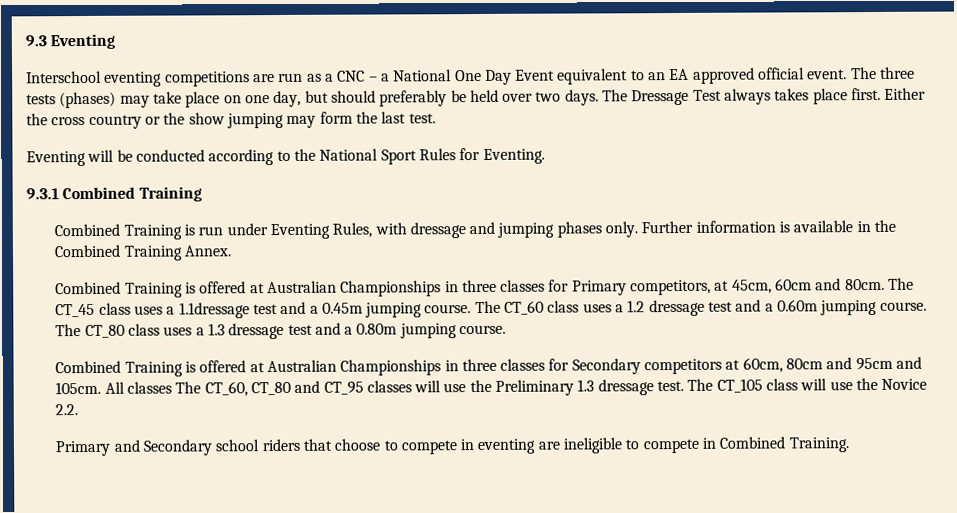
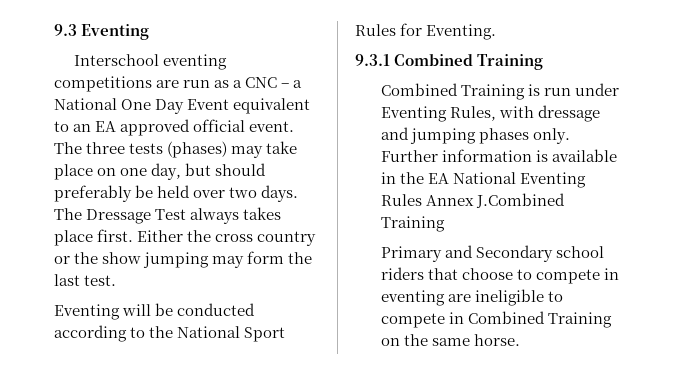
[54,244,231,261] [55,277,915,298] [55,299,927,319] [55,322,507,340] [55,356,923,377] [55,377,928,397] [55,404,79,416] Combined Training Annex. // Combined Training is offered at Australian Championships in three classes for Primary competitors, at 45cm, 60cm and 80cm. The CT_45 class uses a 1.1dressage test and a 0.45m jumping course. The CT_60 class uses a 1.2 dressage test and a 0.60m jumping course. The CT_80 class uses a 1.3 dressage test and a 0.80m jumping course. // Combined Training is offered at Australian Championships in three classes for Secondary competitors at 60cm, 80cm and 95cm and 105cm. All classes The CT_60, CT_80 and CT_95 classes will use the Preliminary 1.3 dressage test. The CT_105 class will use the Novice 2.2. -> [427,172,586,188] [380,193,565,208] [380,216,445,232] EA National Eventing Rules Annex J.Combined Training
[788,437,849,453] Training. -> [547,312,612,328] [380,334,520,346] Training on the same horse.

